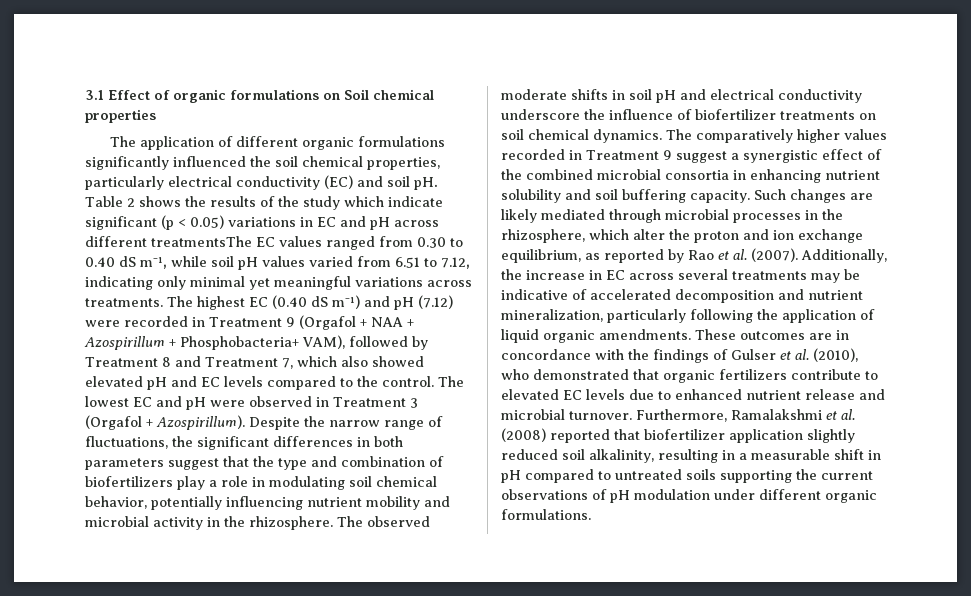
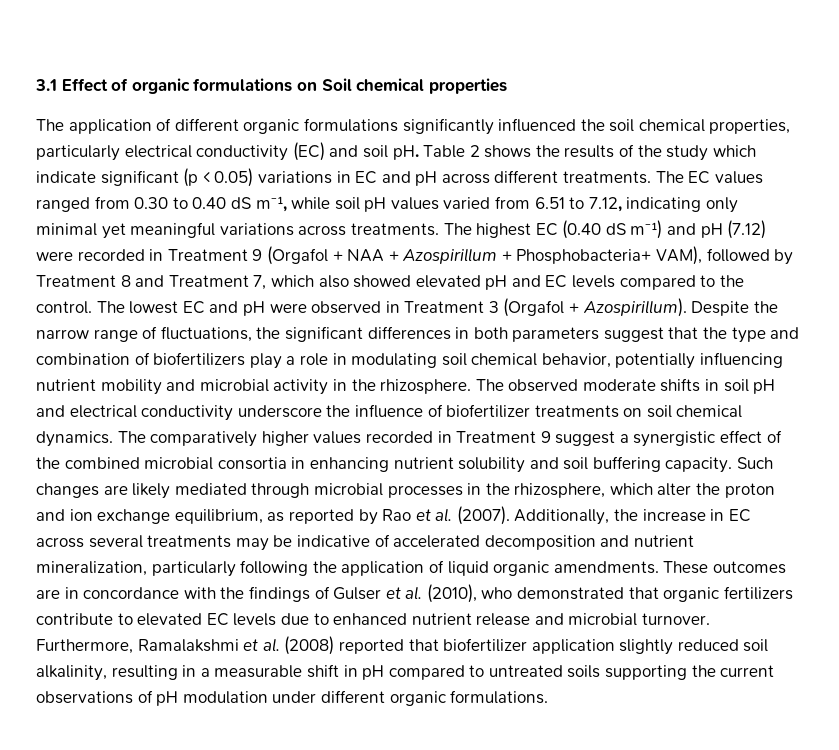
[151,236,252,247] treatmentsThe -> [563,171,684,184] treatments. The

